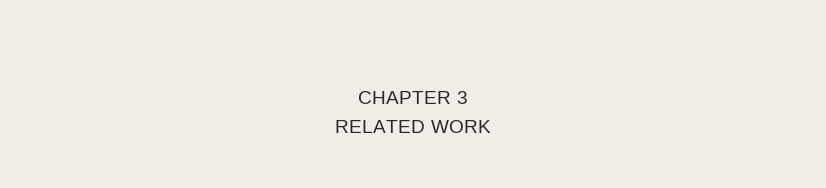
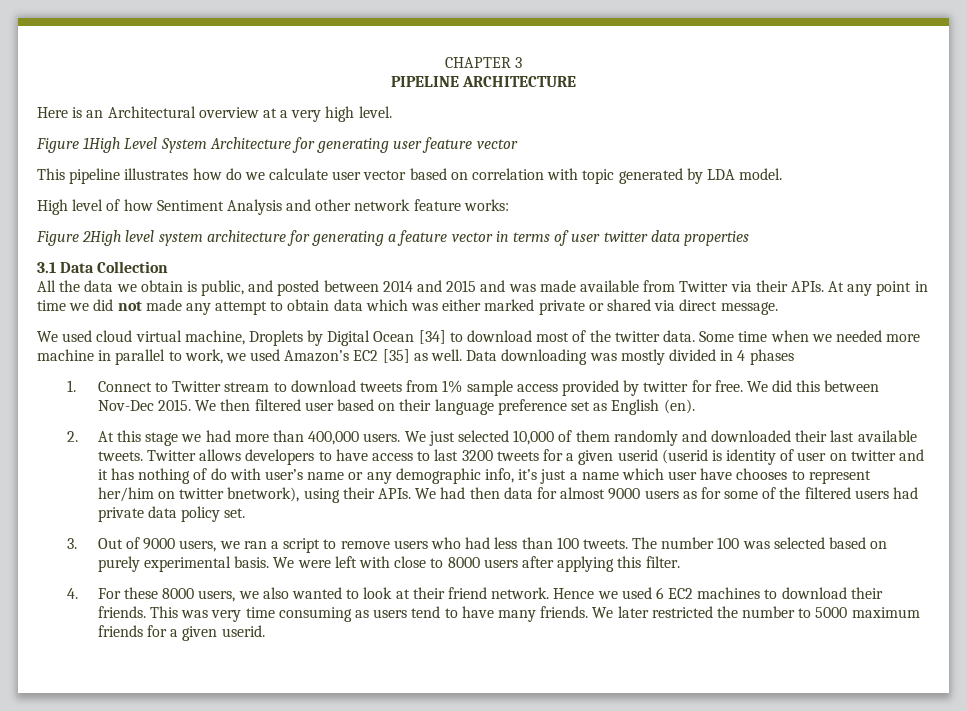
[335,120,491,133] RELATED WORK -> [390,76,577,87] [37,106,392,122] [36,137,518,153] [37,168,783,184] [37,199,509,215] [36,230,749,246] [37,261,169,273] [37,280,928,296] [37,299,778,315] [37,330,921,346] [37,349,794,365] [67,380,880,396] [97,399,695,415] [67,430,917,446] [97,449,925,465] [97,468,871,484] [97,487,919,503] [97,506,246,522] [67,537,888,553] [97,556,680,572] [67,587,883,602] [97,606,920,622] [97,625,265,641] PIPELINE ARCHITECTURE // Here is an Architectural overview at a very high level. // Figure 1High Level System Architecture for generating user feature vector // This pipeline illustrates how do we calculate user vector based on correlation with topic generated by LDA model. // High level of how Sentiment Analysis and other network feature works: // Figure 2High level system architecture for generating a feature vector in terms of user twitter data properties // 3.1 Data Collection // All the data we obtain is public, and posted between 2014 and 2015 and was made available from Twitter via their APIs. At any point in time we did not made any attempt to obtain data which was either marked private or shared via direct message. // We used cloud virtual machine, Droplets by Digital Ocean [34] to download most of the twitter data. Some time when we needed more machine in parallel to work, we used Amazon’s EC2 [35] as well. Data downloading was mostly divided in 4 phases // 1. Connect to Twitter stream to download tweets from 1% sample access provided by twitter for free. We did this between Nov-Dec 2015. We then filtered user based on their language preference set as English (en). // 2. At this stage we had more than 400,000 users. We just selected 10,000 of them randomly and downloaded their last available tweets. Twitter allows developers to have access to last 3200 tweets for a given userid (userid is identity of user on twitter and it has nothing of do with user’s name or any demographic info, it’s just a name which user have chooses to represent her/him on twitter bnetwork), using their APIs. We had then data for almost 9000 users as for some of the filtered users had private data policy set. // 3. Out of 9000 users, we ran a script to remove users who had less than 100 tweets. The number 100 was selected based on purely experimental basis. We were left with close to 8000 users after applying this filter. // 4. For these 8000 users, we also wanted to look at their friend network. Hence we used 6 EC2 machines to download their friends. This was very time consuming as users tend to have many friends. We later restricted the number to 5000 maximum friends for a given userid.

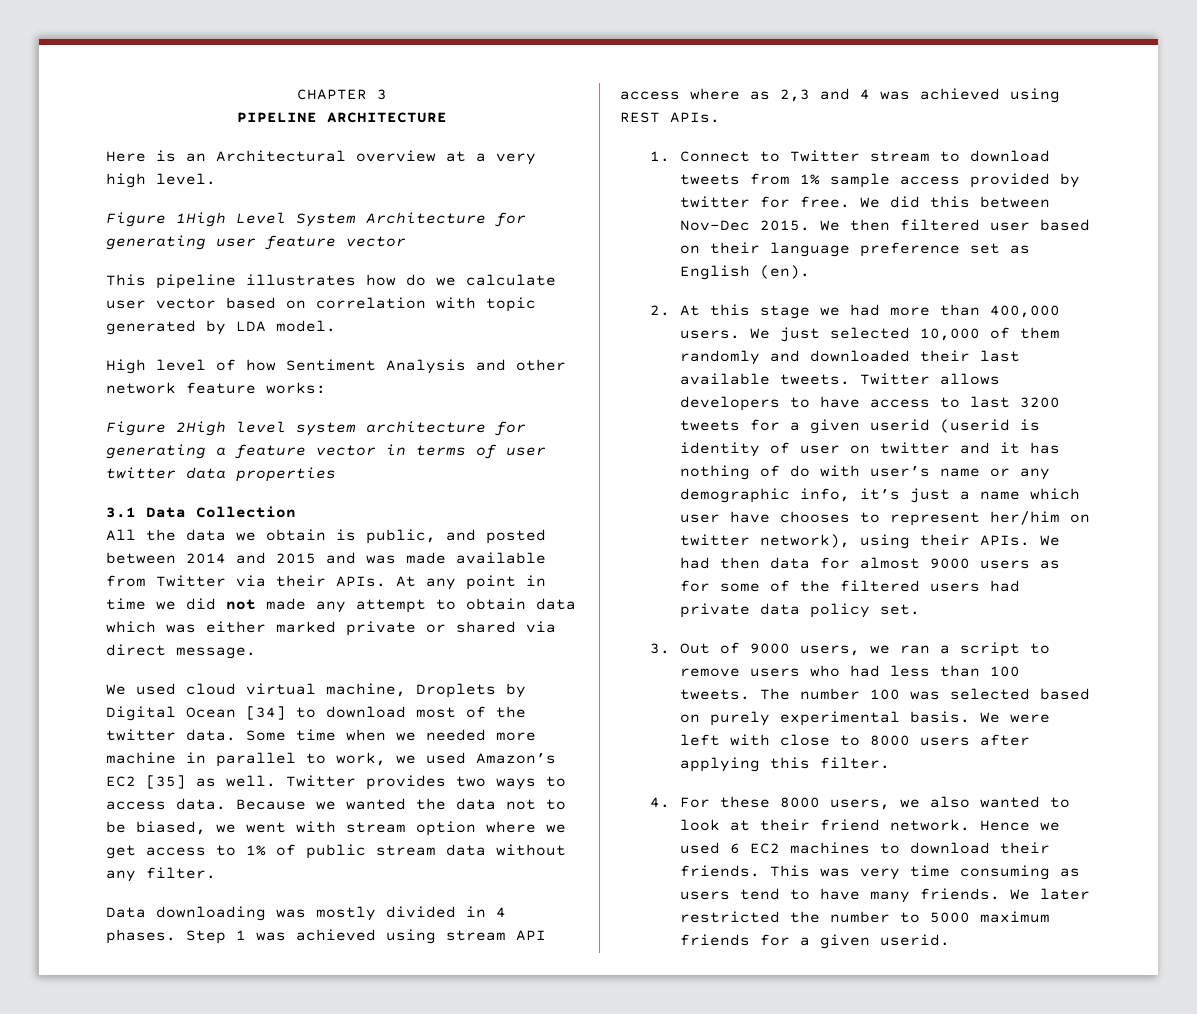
(463, 355) none -> [286,775,566,790] [106,798,566,810] [106,821,566,836] [106,844,566,859] [106,867,216,882] Twitter provides two ways to access data. Because we wanted the data not to be biased, we went with stream option where we get access to 1% of public stream data without any filter. //
[749,349,794,365] phases -> [106,929,546,944] [620,88,1060,103] [620,112,720,123] phases. Step 1 was achieved using stream API access where as 2,3 and 4 was achieved using REST APIs.
[227,487,300,502] bnetwork), -> [759,534,850,548] network),

